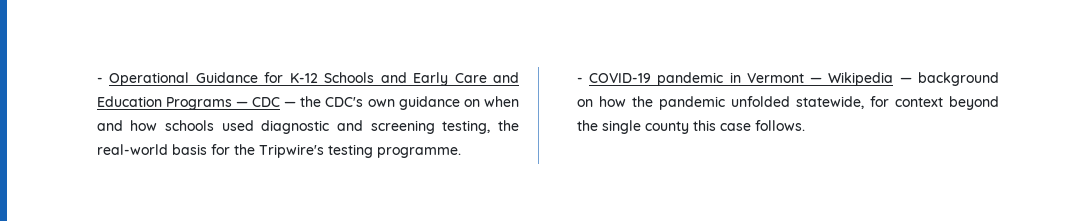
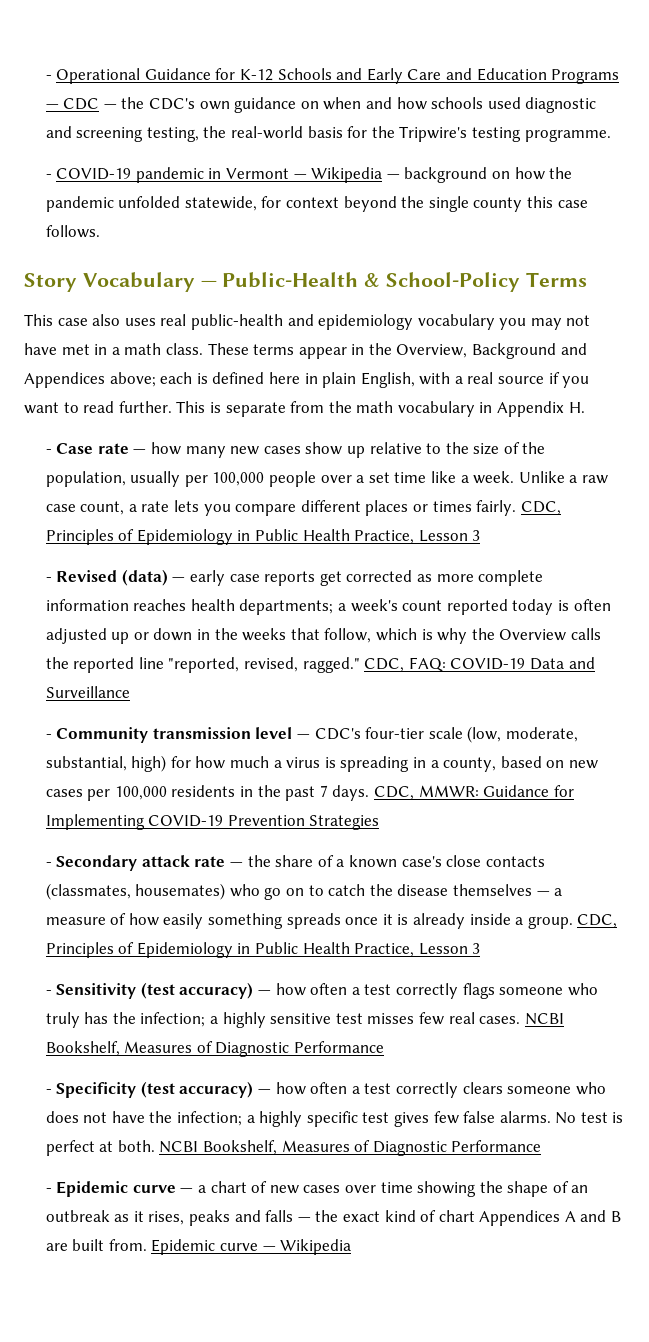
(805, 125) none -> [24,272,587,292] [24,314,591,330] [24,343,587,359] [24,372,590,388] [24,401,585,417] [45,442,546,458] [45,471,608,487] [45,500,561,516] [45,529,481,545] [45,569,544,586] [45,599,611,615] [45,628,601,644] [45,657,595,673] [45,686,130,698] [45,726,578,743] [45,755,598,772] [45,785,574,801] [45,814,380,830] [45,855,545,871] [45,883,563,900] [45,913,618,929] [45,942,481,958] [45,982,598,999] [45,1012,564,1028] [45,1041,384,1057] [45,1081,606,1098] [45,1111,624,1127] [45,1140,542,1156] [45,1181,589,1197] [45,1210,622,1226] [45,1239,352,1255] // Story Vocabulary — Public-Health & School-Policy Terms // This case also uses real public-health and epidemiology vocabulary you may not have met in a math class. These terms appear in the Overview, Background and Appendices above; each is defined here in plain English, with a real source if you want to read further. This is separate from the math vocabulary in Appendix H. // - Case rate — how many new cases show up relative to the size of the population, usually per 100,000 people over a set time like a week. Unlike a raw case count, a rate lets you compare different places or times fairly. CDC, Principles of Epidemiology in Public Health Practice, Lesson 3 // - Revised (data) — early case reports get corrected as more complete information reaches health departments; a week's count reported today is often adjusted up or down in the weeks that follow, which is why the Overview calls the reported line "reported, revised, ragged." CDC, FAQ: COVID-19 Data and Surveillance // - Community transmission level — CDC's four-tier scale (low, moderate, substantial, high) for how much a virus is spreading in a county, based on new cases per 100,000 residents in the past 7 days. CDC, MMWR: Guidance for Implementing COVID-19 Prevention Strategies // - Secondary attack rate — the share of a known case's close contacts (classmates, housemates) who go on to catch the disease themselves — a measure of how easily something spreads once it is already inside a group. CDC, Principles of Epidemiology in Public Health Practice, Lesson 3 // - Sensitivity (test accuracy) — how often a test correctly flags someone who truly has the infection; a highly sensitive test misses few real cases. NCBI Bookshelf, Measures of Diagnostic Performance // - Specificity (test accuracy) — how often a test correctly clears someone who does not have the infection; a highly specific test gives few false alarms. No test is perfect at both. NCBI Bookshelf, Measures of Diagnostic Performance // - Epidemic curve — a chart of new cases over time showing the shape of an outbreak as it rises, peaks and falls — the exact kind of chart Appendices A and B are built from. Epidemic curve — Wikipedia

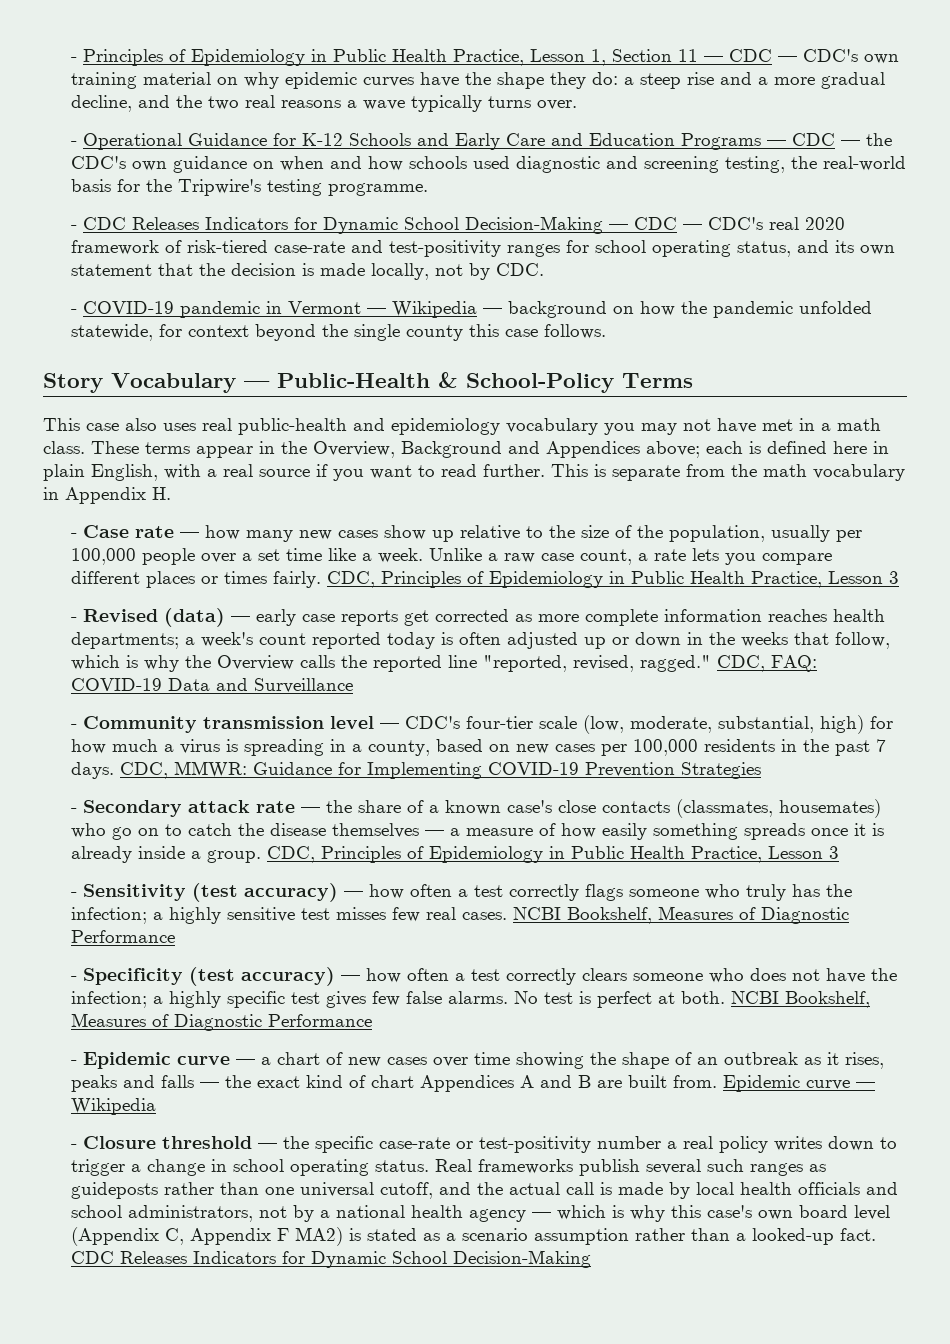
[45,75,52,80] - -> [71,49,900,66] [71,72,886,89] [71,95,578,112] [71,141,78,146] - Principles of Epidemiology in Public Health Practice, Lesson 1, Section 11 — CDC — CDC's own training material on why epidemic curves have the shape they do: a steep rise and a more gradual decline, and the two real reasons a wave typically turns over. // -
(611, 135) none -> [71,216,846,234] [71,240,896,257] [71,263,545,280] // - CDC Releases Indicators for Dynamic School Decision-Making — CDC — CDC's real 2020 framework of risk-tiered case-rate and test-positivity ranges for school operating status, and its own statement that the decision is made locally, not by CDC.
(352, 1247) none -> [71,1136,898,1153] [71,1159,827,1176] [71,1182,899,1199] [71,1205,891,1222] [71,1227,877,1246] [71,1250,592,1268] // - Closure threshold — the specific case-rate or test-positivity number a real policy writes down to trigger a change in school operating status. Real frameworks publish several such ranges as guideposts rather than one universal cutoff, and the actual call is made by local health officials and school administrators, not by a national health agency — which is why this case's own board level (Appendix C, Appendix F MA2) is stated as a scenario assumption rather than a looked-up fact. CDC Releases Indicators for Dynamic School Decision-Making

